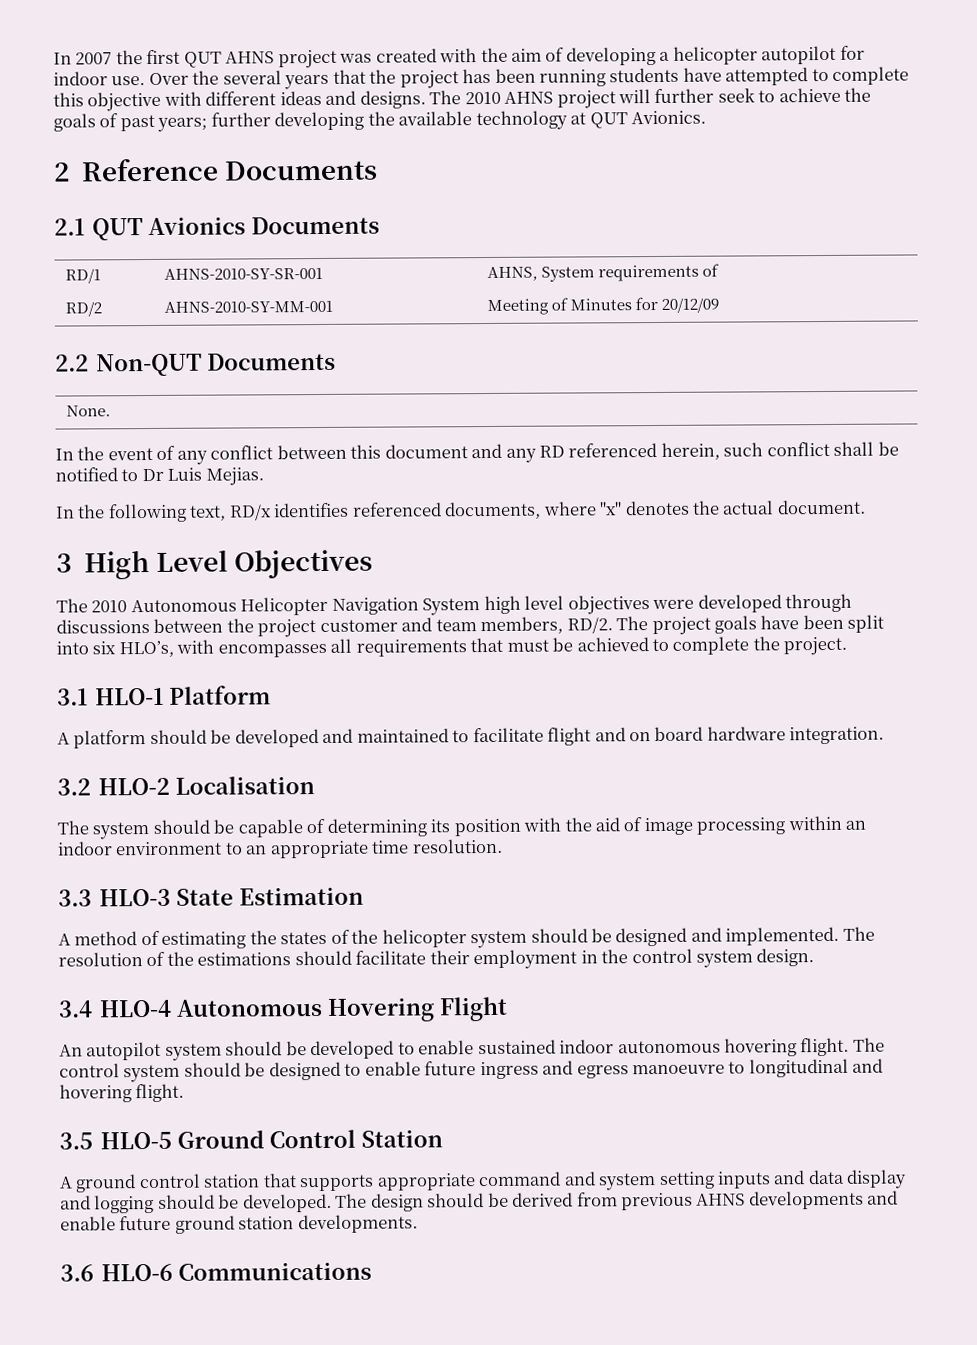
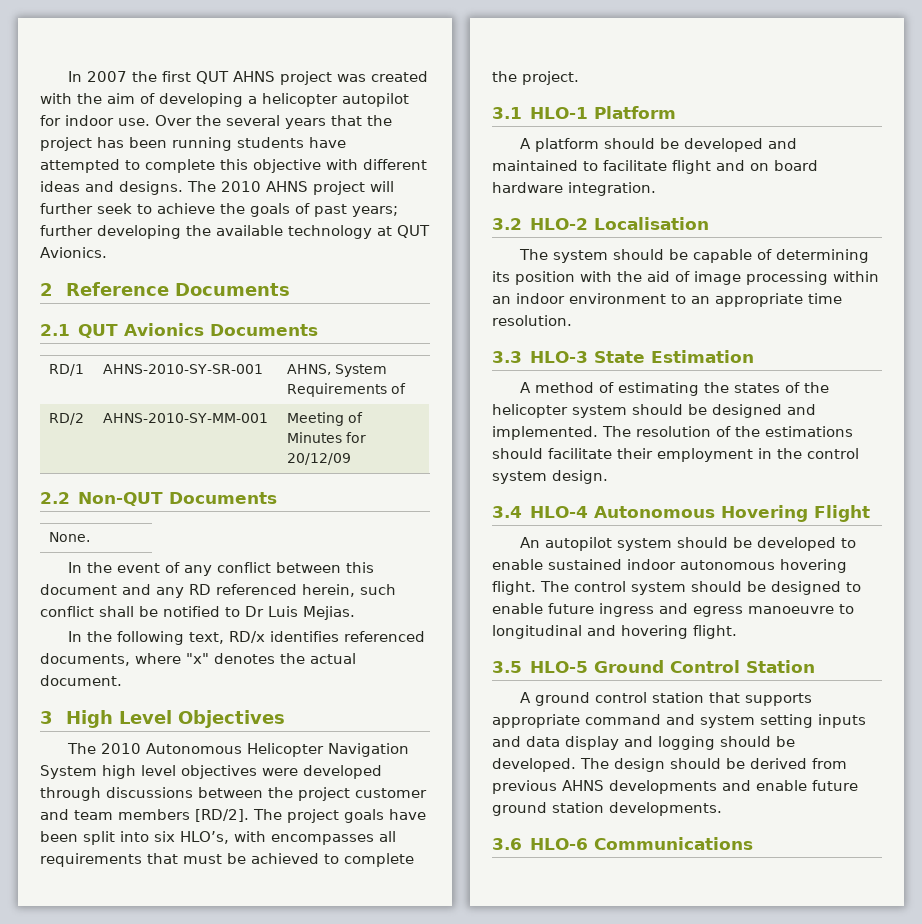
[597,264,699,282] requirements -> [287,383,388,397] Requirements
[480,616,613,635] members, RD/2. -> [118,809,249,822] members [RD/2].

